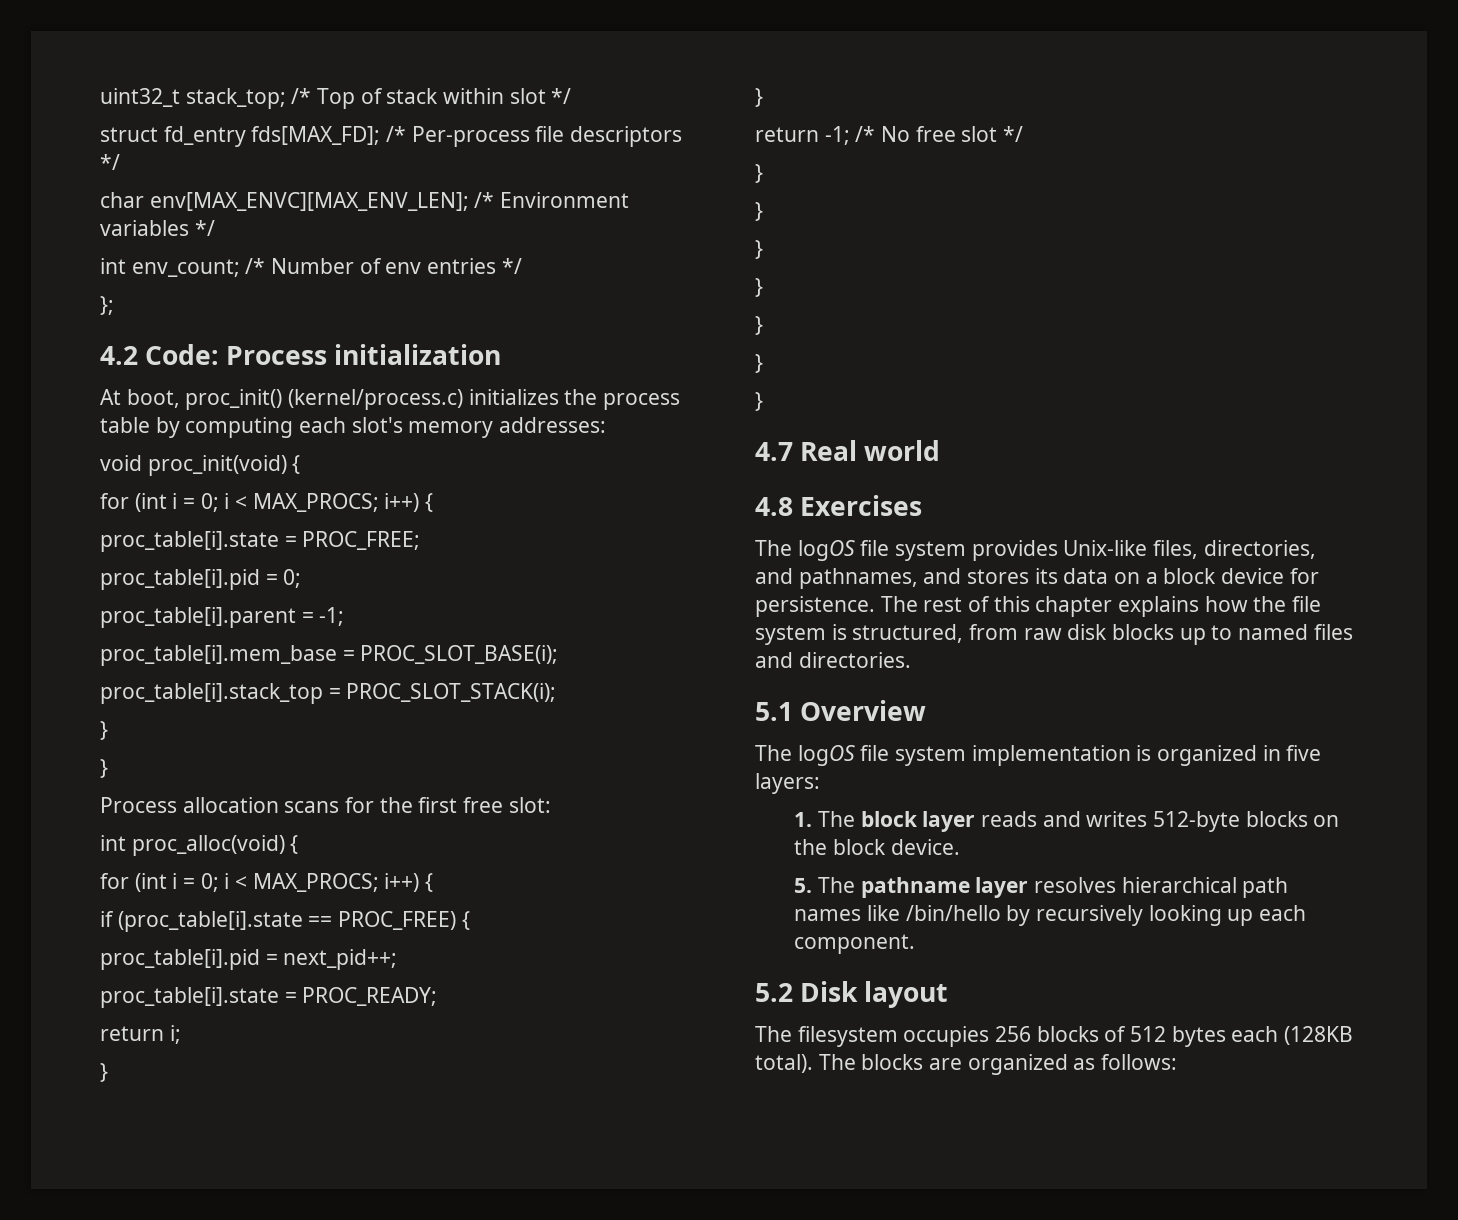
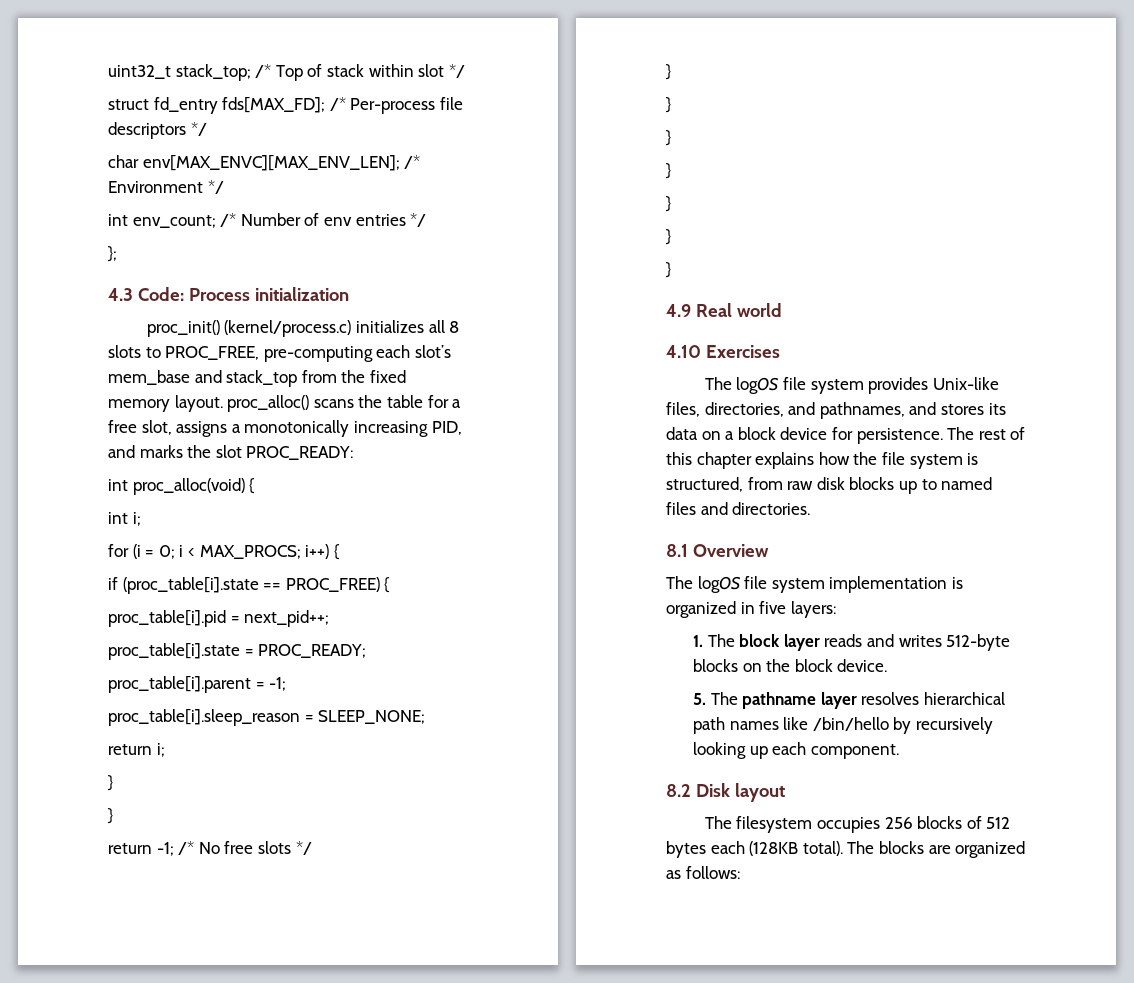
[100,220,189,236] variables -> (203, 187) none
[100,346,138,365] 4.2 -> [108,288,133,301] 4.3
[100,389,180,408] At boot, -> (349, 294) none
[564,389,681,410] [100,417,607,438] [100,455,301,476] [100,493,434,512] [100,531,421,552] [100,569,302,590] [100,607,345,628] [100,645,559,666] [100,683,557,704] [100,721,108,740] [100,759,108,778] [100,797,551,813] the process table by computing each slot's memory addresses: // void proc_init(void) { // for (int i = 0; i < MAX_PROCS; i++) { // proc_table[i].state = PROC_FREE; // proc_table[i].pid = 0; // proc_table[i].parent = -1; // proc_table[i].mem_base = PROC_SLOT_BASE(i); // proc_table[i].stack_top = PROC_SLOT_STACK(i); // } // } // Process allocation scans for the first free slot: -> [428,320,460,333] [108,345,451,362] [108,370,406,387] [108,395,462,412] [108,420,462,437] [108,445,354,460] all 8 slots to PROC_FREE, pre-computing each slot’s mem_base and stack_top from the fixed memory layout. proc_alloc() scans the table for a free slot, assigns a monotonically increasing PID, and marks the slot PROC_READY:
[100,873,178,892] // for (int i -> [108,512,141,526] [108,544,141,559] // int i; // for (i
(438, 996) none -> [108,676,287,693] [108,709,426,726] // proc_table[i].parent = -1; // proc_table[i].sleep_reason = SLEEP_NONE;
[961,126,998,142] slot -> [257,841,291,854] slots
[755,442,793,461] 4.7 -> [666,304,691,317] 4.9
[755,497,793,516] 4.8 -> [666,345,701,358] 4.10
[755,702,793,721] 5.1 -> [666,544,688,557] 8.1
[755,983,793,1002] 5.2 -> [666,784,691,797] 8.2

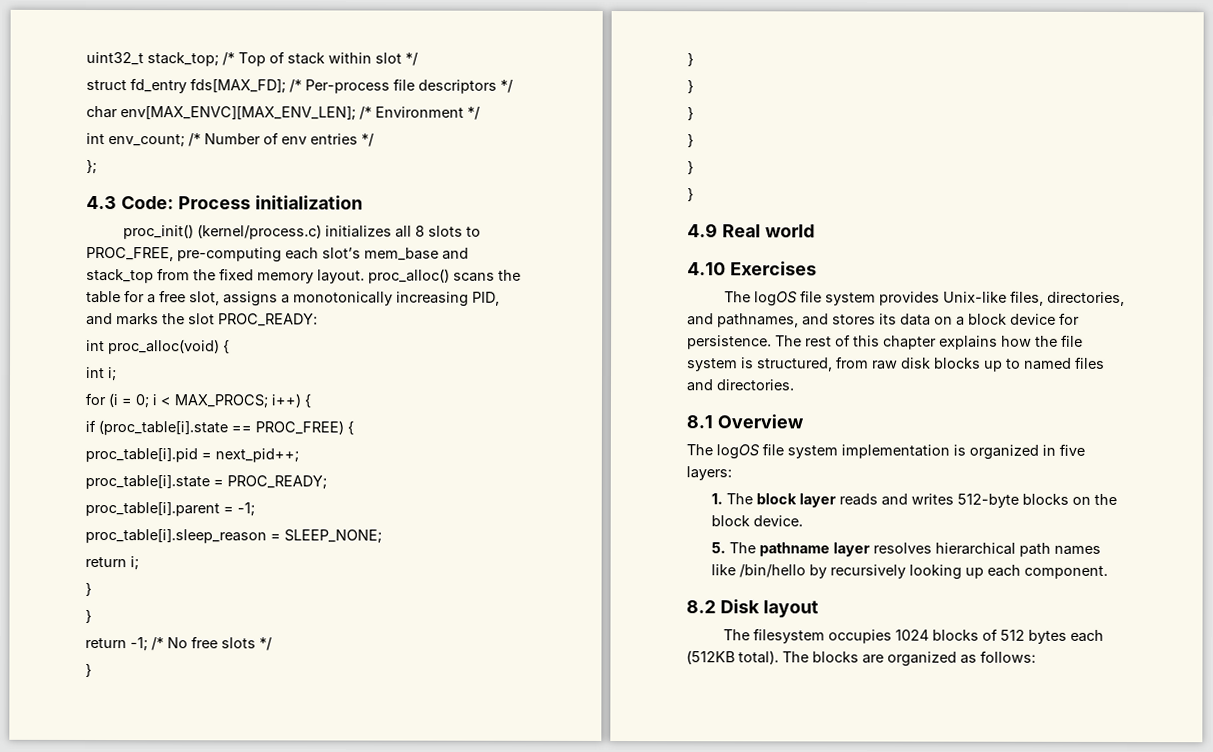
[884,817,913,829] 256 -> [894,629,929,641] 1024
[749,841,799,856] (128KB -> [686,650,735,665] (512KB

